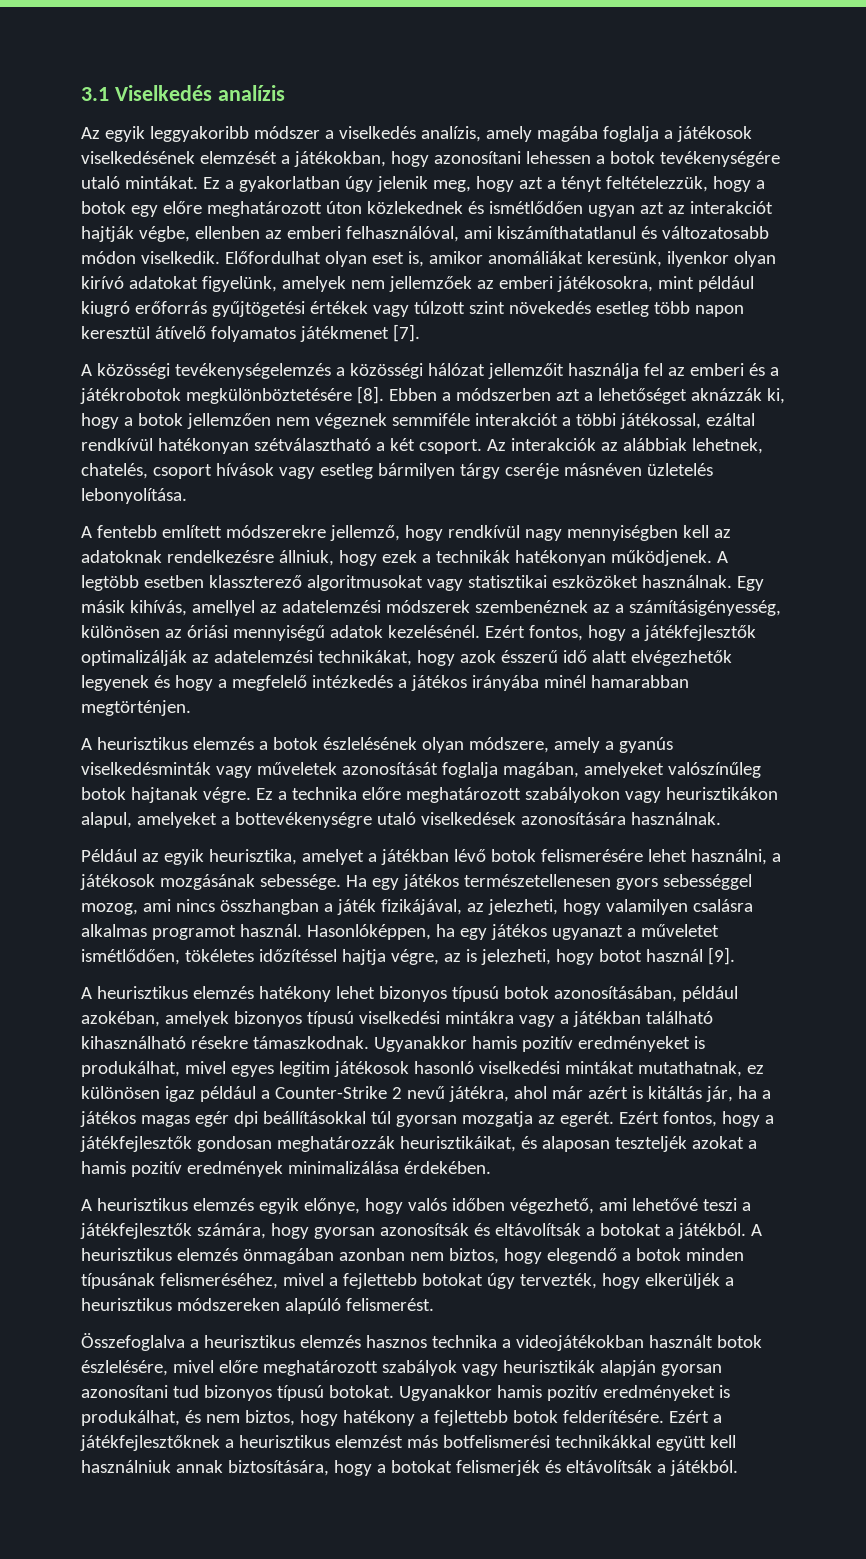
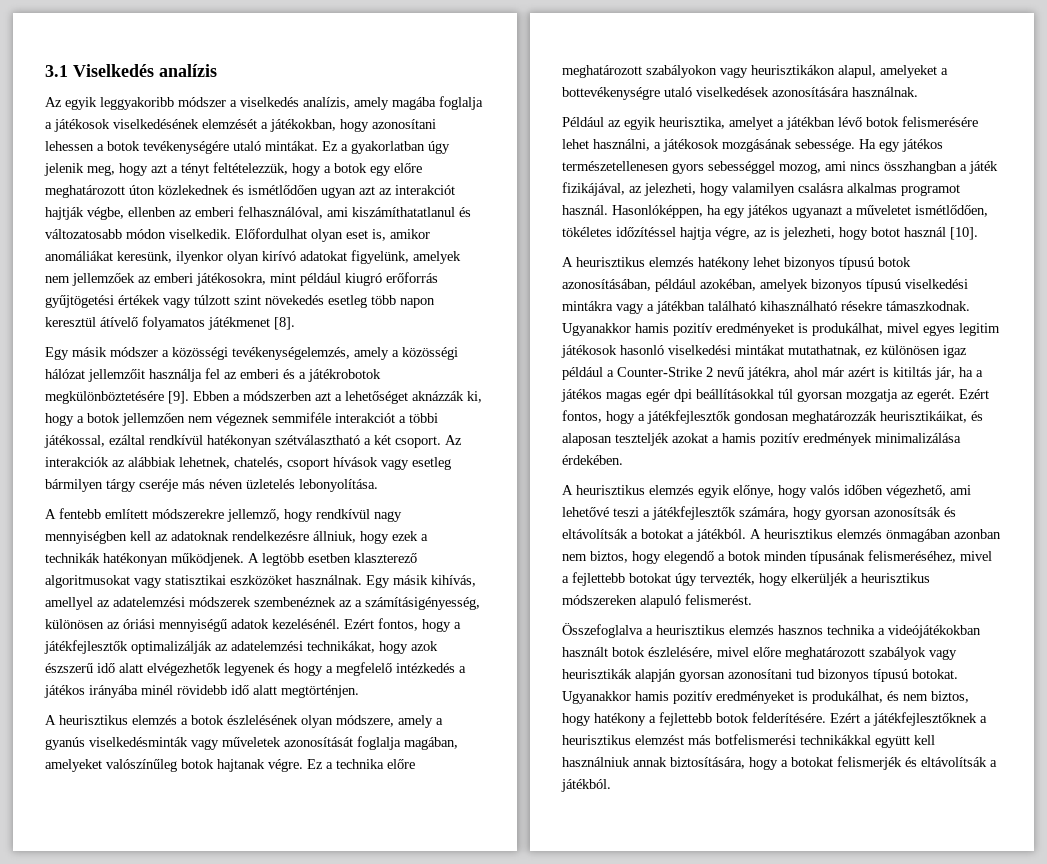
[392,324,420,342] [81,363,331,379] [7]. // A közösségi tevékenységelemzés -> [274,317,295,330] [45,347,389,360] [8]. // Egy másik módszer a közösségi tevékenységelemzés, amely
[356,386,384,404] [8]. -> [168,391,189,404] [9].
[563,463,642,476] másnéven -> [182,479,243,489] más néven
[208,575,302,588] klasszterező -> [354,553,417,563] klaszterező
[500,650,558,663] ésszerű -> [45,663,93,673] észszerű
[590,675,689,688] hamarabban -> [177,685,277,695] rövidebb idő alatt
[707,947,735,965] [9]. -> [950,227,978,240] [10].
[647,1086,702,1099] kitáltás -> [893,367,932,377] kitiltás
[284,1298,341,1314] alapúló -> [640,595,681,608] alapuló
[515,1335,644,1351] videojátékokban -> [888,625,981,638] videójátékokban

